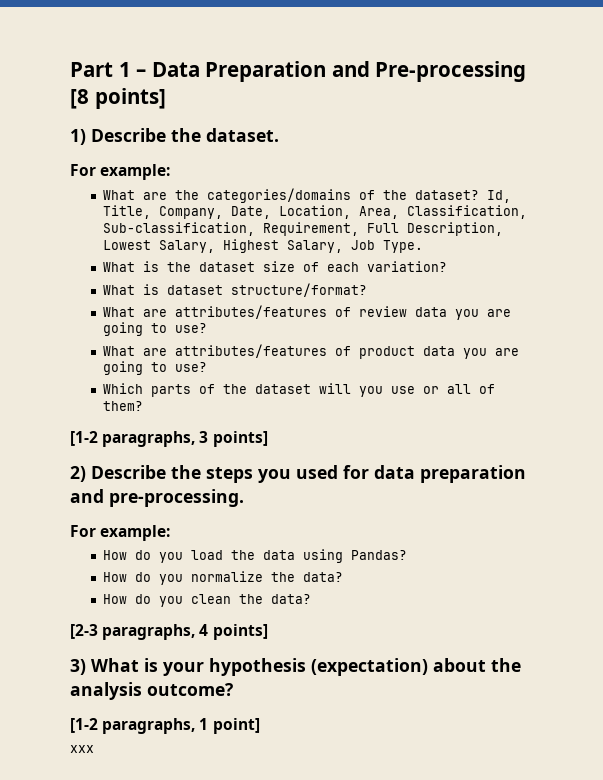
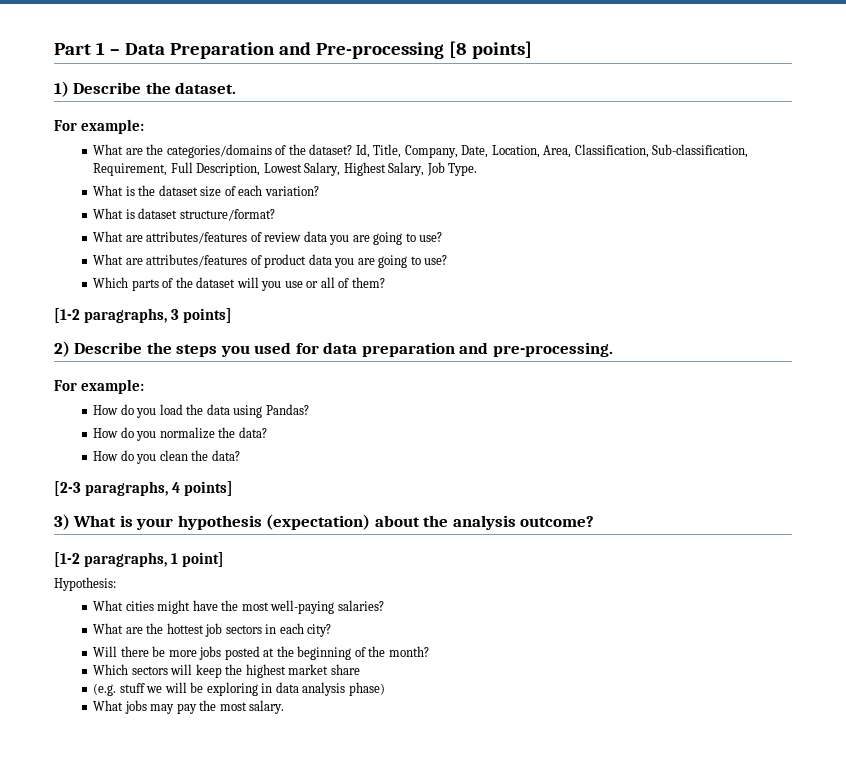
[70,745,94,753] xxx -> [54,577,116,591] [93,600,384,614] [93,623,332,637] [93,646,429,660] [93,664,360,678] [93,682,385,696] [93,700,285,714] Hypothesis: // What cities might have the most well-paying salaries? // What are the hottest job sectors in each city? // Will there be more jobs posted at the beginning of the month? // Which sectors will keep the highest market share // (e.g. stuff we will be exploring in data analysis phase) // What jobs may pay the most salary.

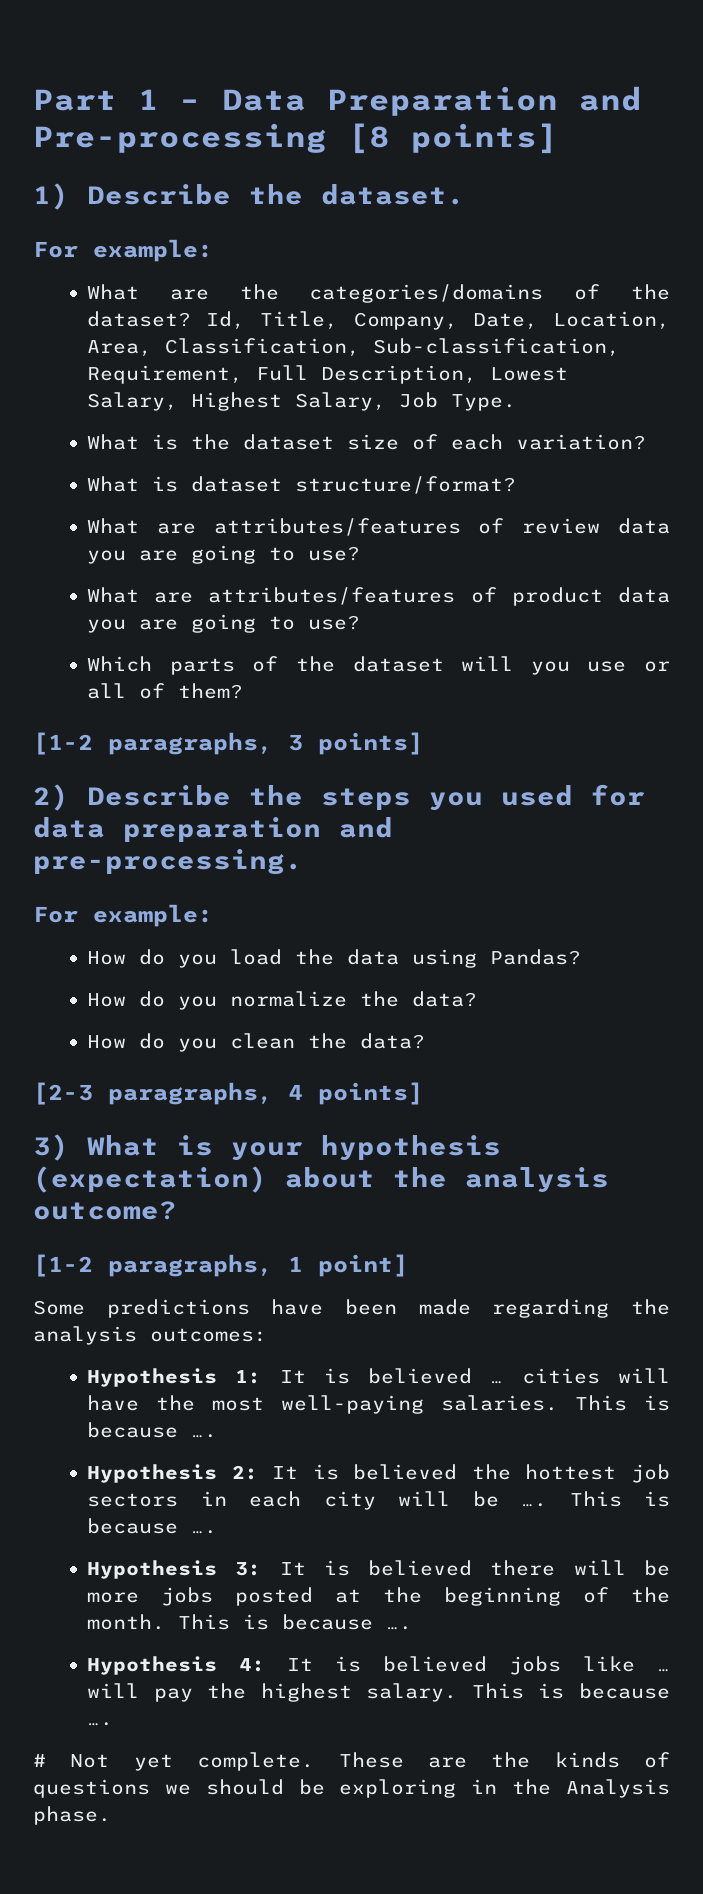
[54,577,116,591] [93,600,384,614] [93,623,143,634] Hypothesis: // What cities might have the most well-paying salaries? // What are -> [33,1299,670,1318] [33,1326,267,1345] [87,1368,670,1387] [87,1395,670,1414] [87,1422,218,1438] [87,1464,458,1483] Some predictions have been made regarding the analysis outcomes: // Hypothesis 1: It is believed … cities will have the most well-paying salaries. This is because …. // Hypothesis 2: It is believed
[307,624,332,637] [93,646,149,657] city? // Will there -> [323,1491,670,1510] [87,1518,218,1534] [87,1560,626,1579] city will be …. This is because …. // Hypothesis 3: It is believed there will
[388,646,429,657] [93,664,360,678] [93,682,385,696] [93,700,285,714] month? // Which sectors will keep the highest market share // (e.g. stuff we will be exploring in data analysis phase) // What jobs may pay the most salary. -> [87,1614,413,1630] [87,1656,670,1675] [87,1683,670,1702] [87,1722,114,1726] [33,1752,670,1771] [33,1779,670,1798] [33,1806,111,1825] month. This is because …. // Hypothesis 4: It is believed jobs like … will pay the highest salary. This is because …. // # Not yet complete. These are the kinds of questions we should be exploring in the Analysis phase.

